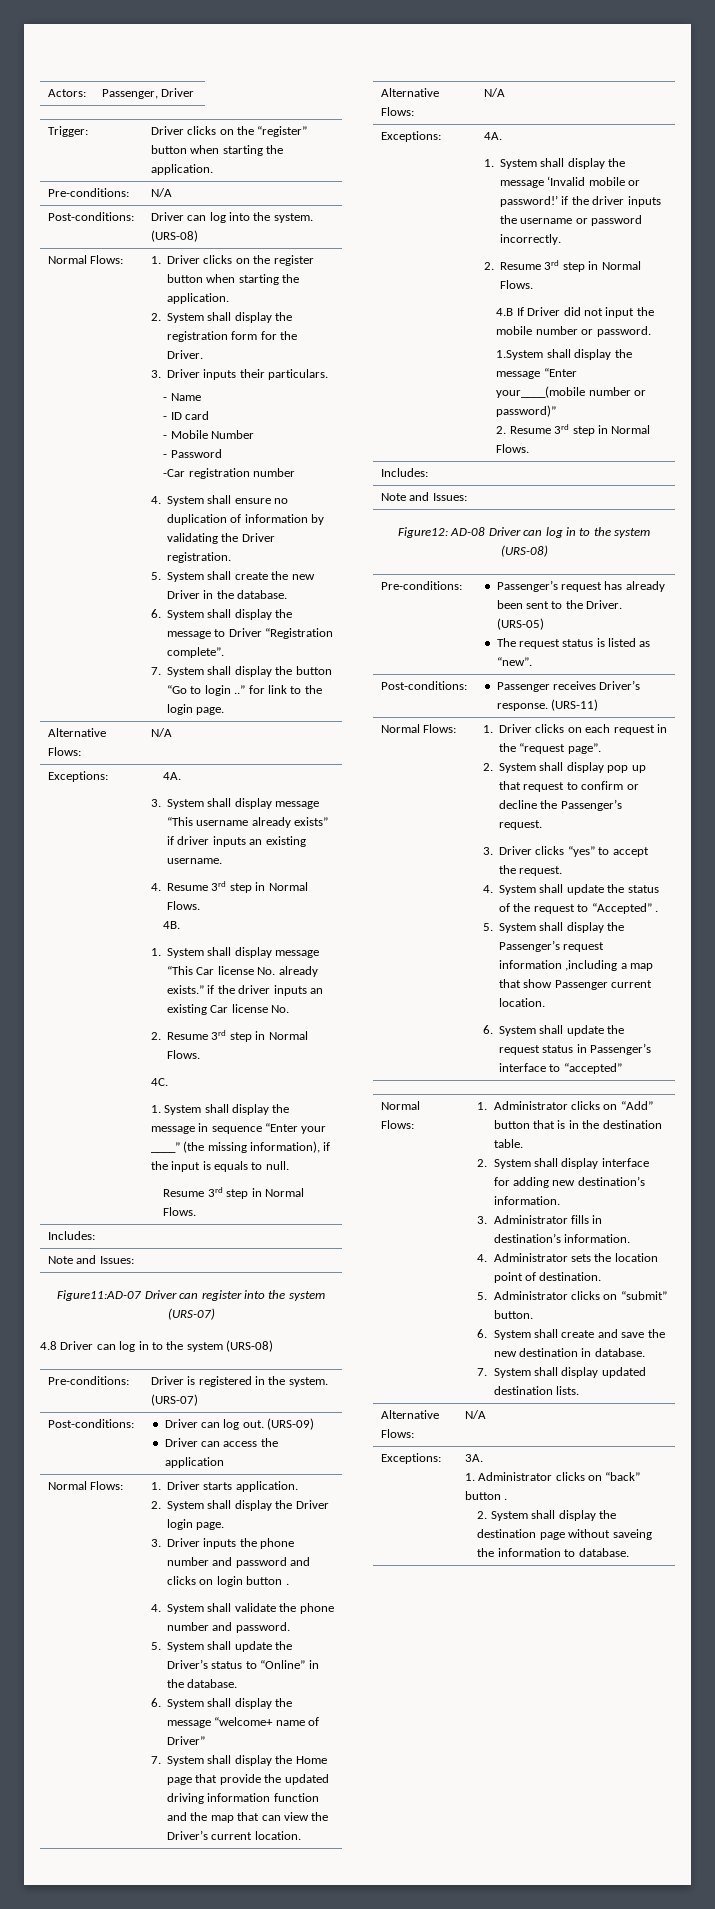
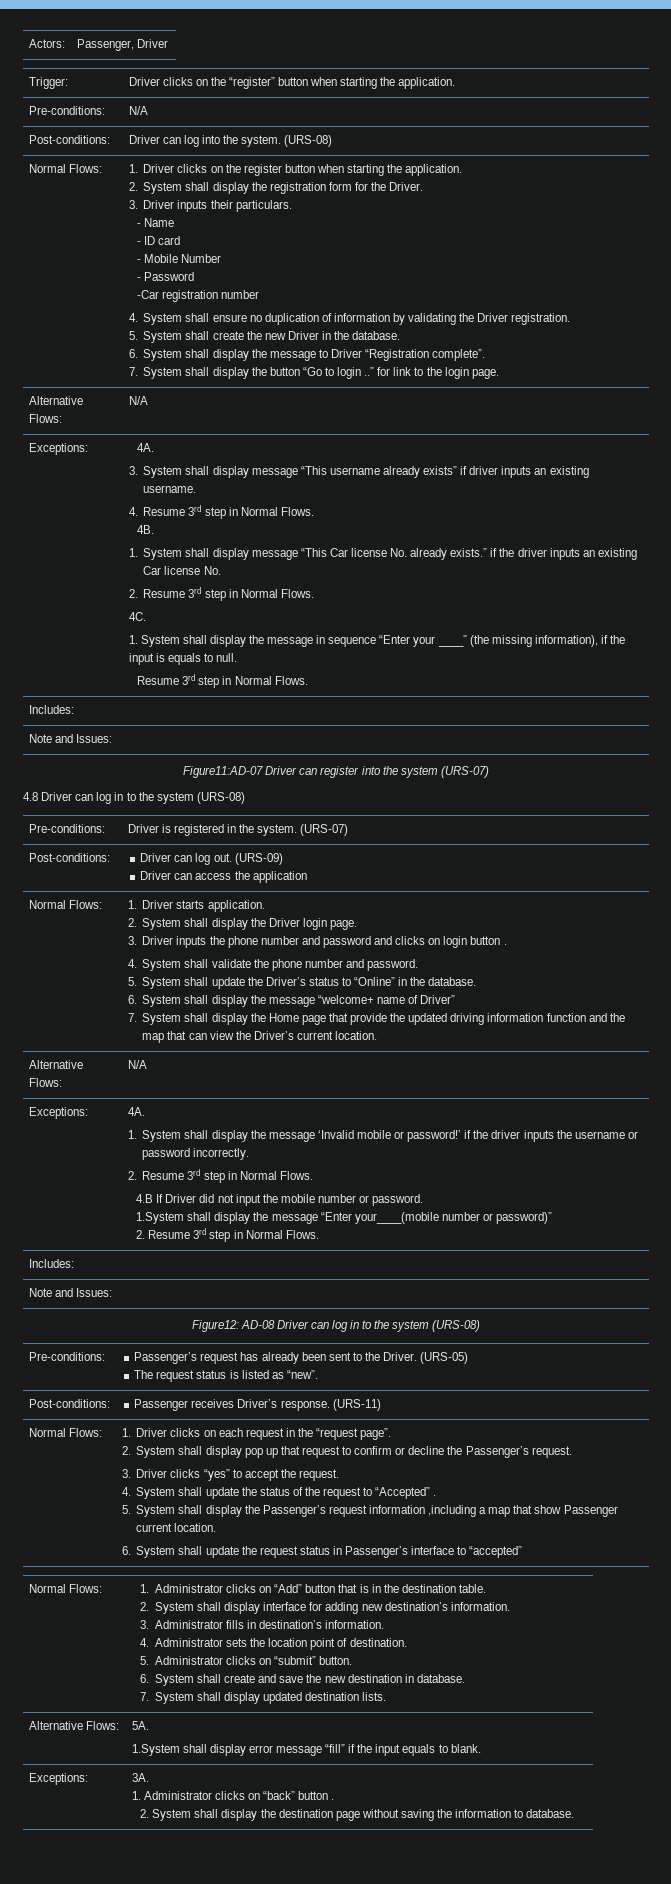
[464,1410,486,1419] N/A -> [131,1721,149,1730] [131,1744,481,1756] 5A. // 1.System shall display error message “fill” if the input equals to blank.
[612,1529,652,1540] saveing -> [400,1809,434,1821] saving

